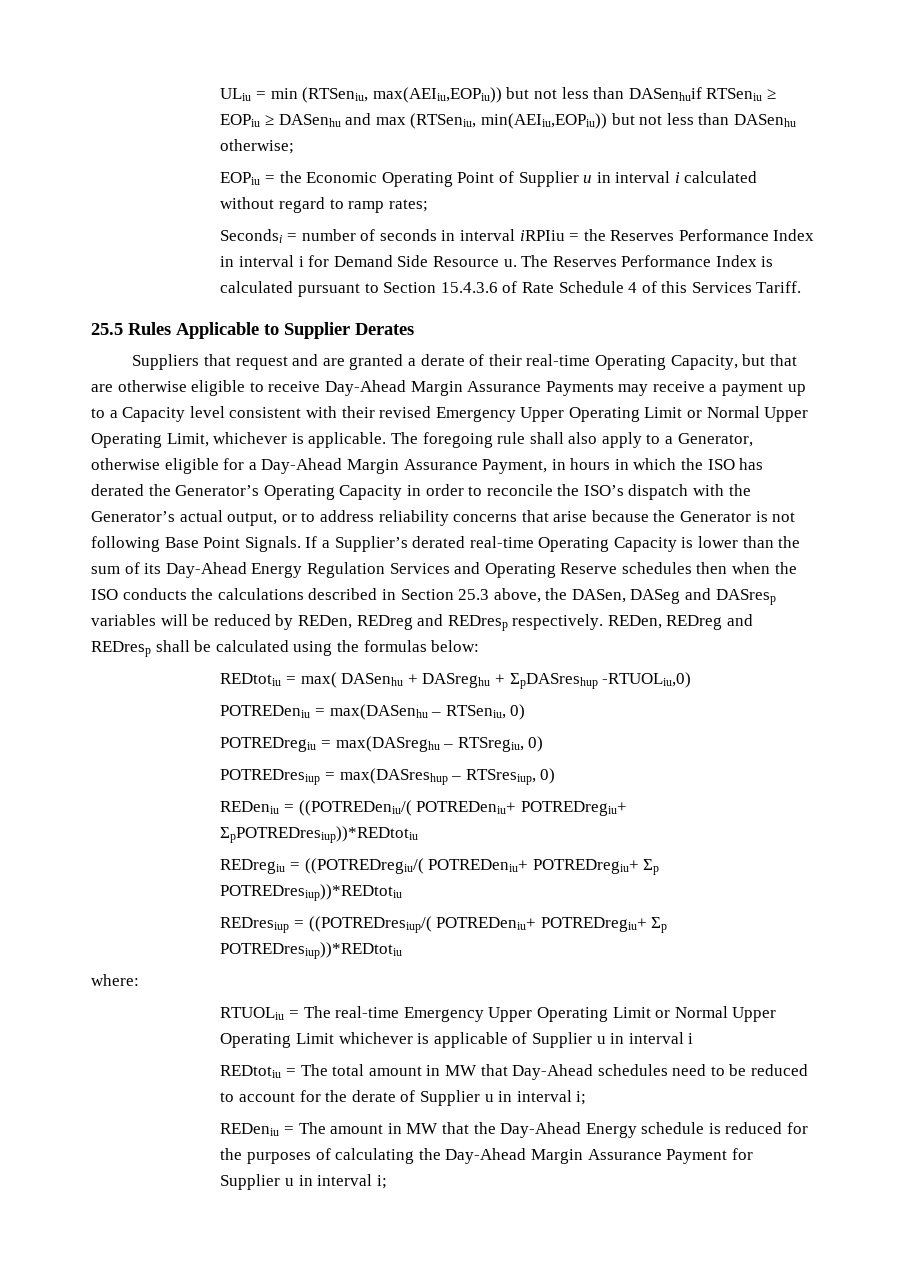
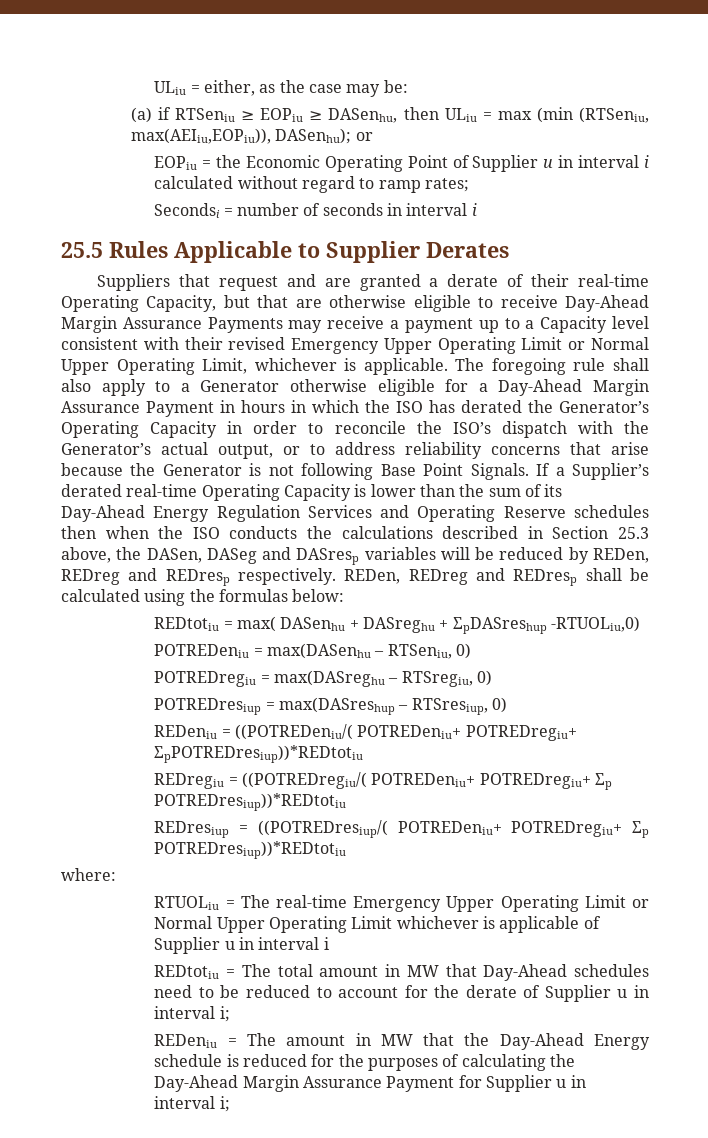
[220,87,776,103] [220,113,796,129] [220,139,295,154] ULiu = min (RTSeniu, max(AEIiu,EOPiu)) but not less than DASenhuif RTSeniu ≥ EOPiu ≥ DASenhu and max (RTSeniu, min(AEIiu,EOPiu)) but not less than DASenhu otherwise; -> [154,80,408,97] [130,107,650,123] [130,128,373,144] ULiu = either, as the case may be: // (a) if RTSeniu ≥ EOPiu ≥ DASenhu, then ULiu = max (min (RTSeniu, max(AEIiu,EOPiu)), DASenhu); or
[519,229,815,241] [220,255,774,267] [220,281,802,297] iRPIiu = the Reserves Performance Index in interval i for Demand Side Resource u. The Reserves Performance Index is calculated pursuant to Section 15.4.3.6 of Rate Schedule 4 of this Services Tariff. -> [471,203,477,216] i
[677,433,753,447] Generator, -> [200,380,280,392] Generator
[482,459,548,474] Payment, -> [146,401,214,417] Payment

